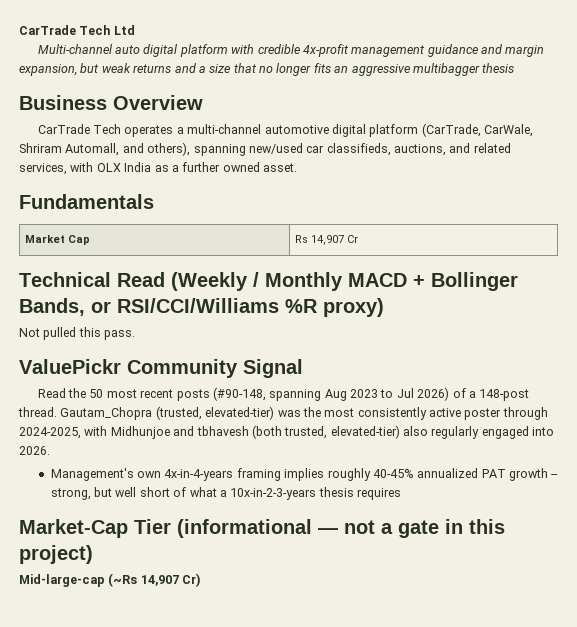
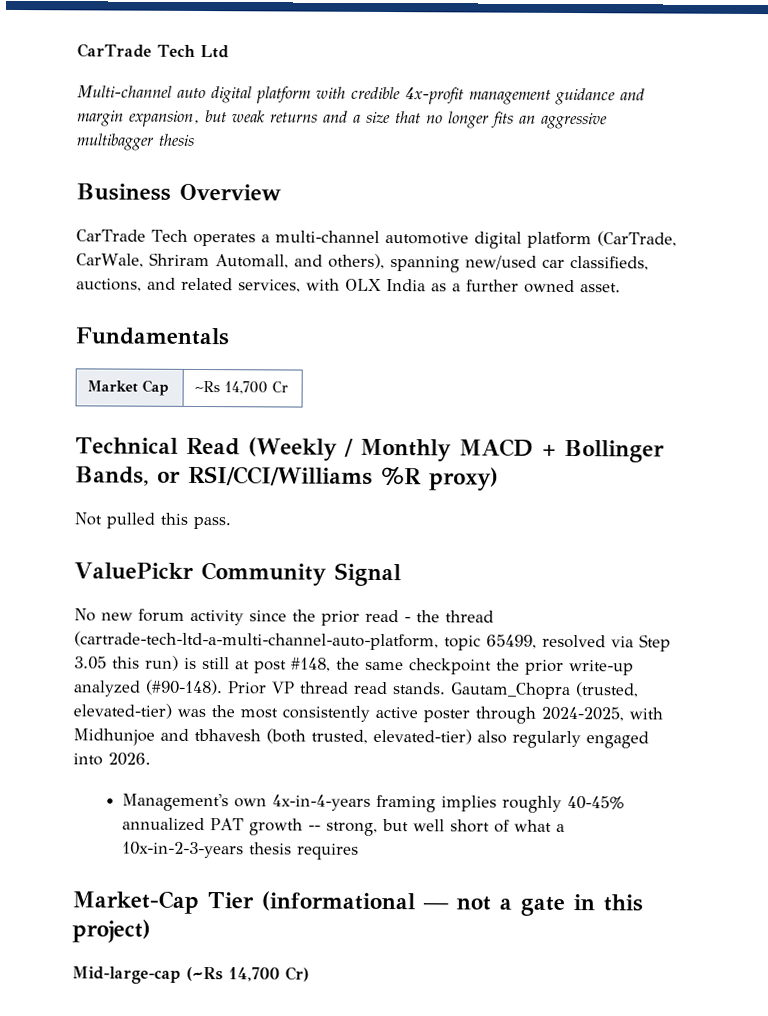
[294,235,344,245] Rs 14,907 -> [194,380,269,395] ~Rs 14,700
[37,387,530,401] [18,407,57,417] Read the 50 most recent posts (#90-148, spanning Aug 2023 to Jul 2026) of a 148-post thread. -> [74,608,494,626] [74,631,671,652] [74,655,634,676] [73,679,446,697] No new forum activity since the prior read - the thread (cartrade-tech-ltd-a-multi-channel-auto-platform, topic 65499, resolved via Step 3.05 this run) is still at post #148, the same checkpoint the prior write-up analyzed (#90-148). Prior VP thread read stands.
[140,575,179,586] 14,907 -> [228,967,280,982] 14,700

